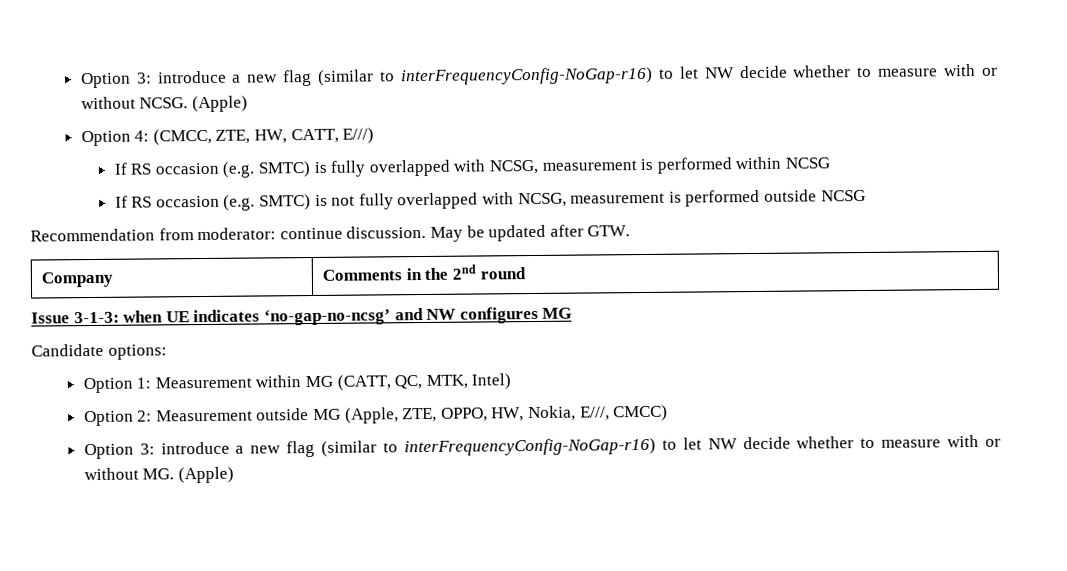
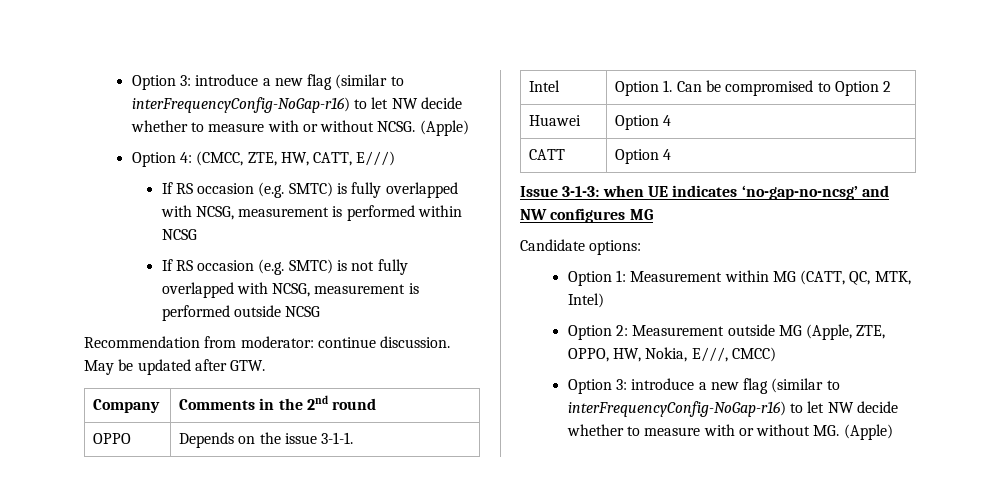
(526, 273) none -> [92,433,131,444] [178,432,354,448] [528,80,560,92] [614,80,892,96] [528,115,581,126] [614,115,672,130] [528,149,565,160] [614,149,672,164] // OPPO | Depends on the issue 3-1-1. // Intel | Option 1. Can be compromised to Option 2 // Huawei | Option 4 // CATT | Option 4

